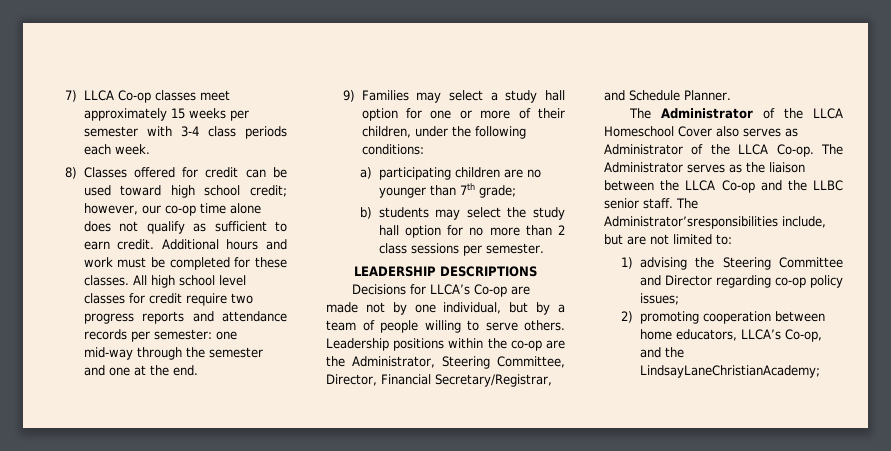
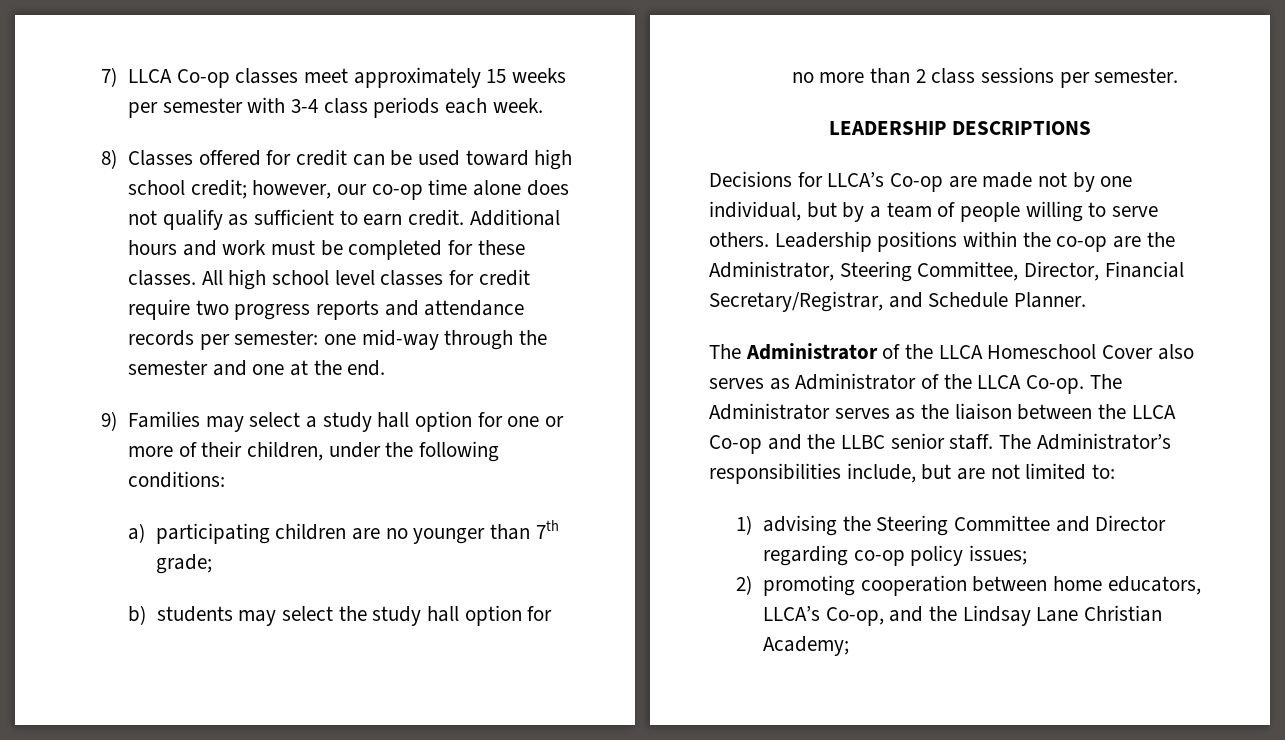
[604,216,778,229] Administrator’sresponsibilities -> [1036,433,1171,450] [709,463,841,484] Administrator’s responsibilities
[639,365,820,378] LindsayLaneChristianAcademy; -> [962,605,1163,626] [763,636,850,656] Lindsay Lane Christian Academy;

